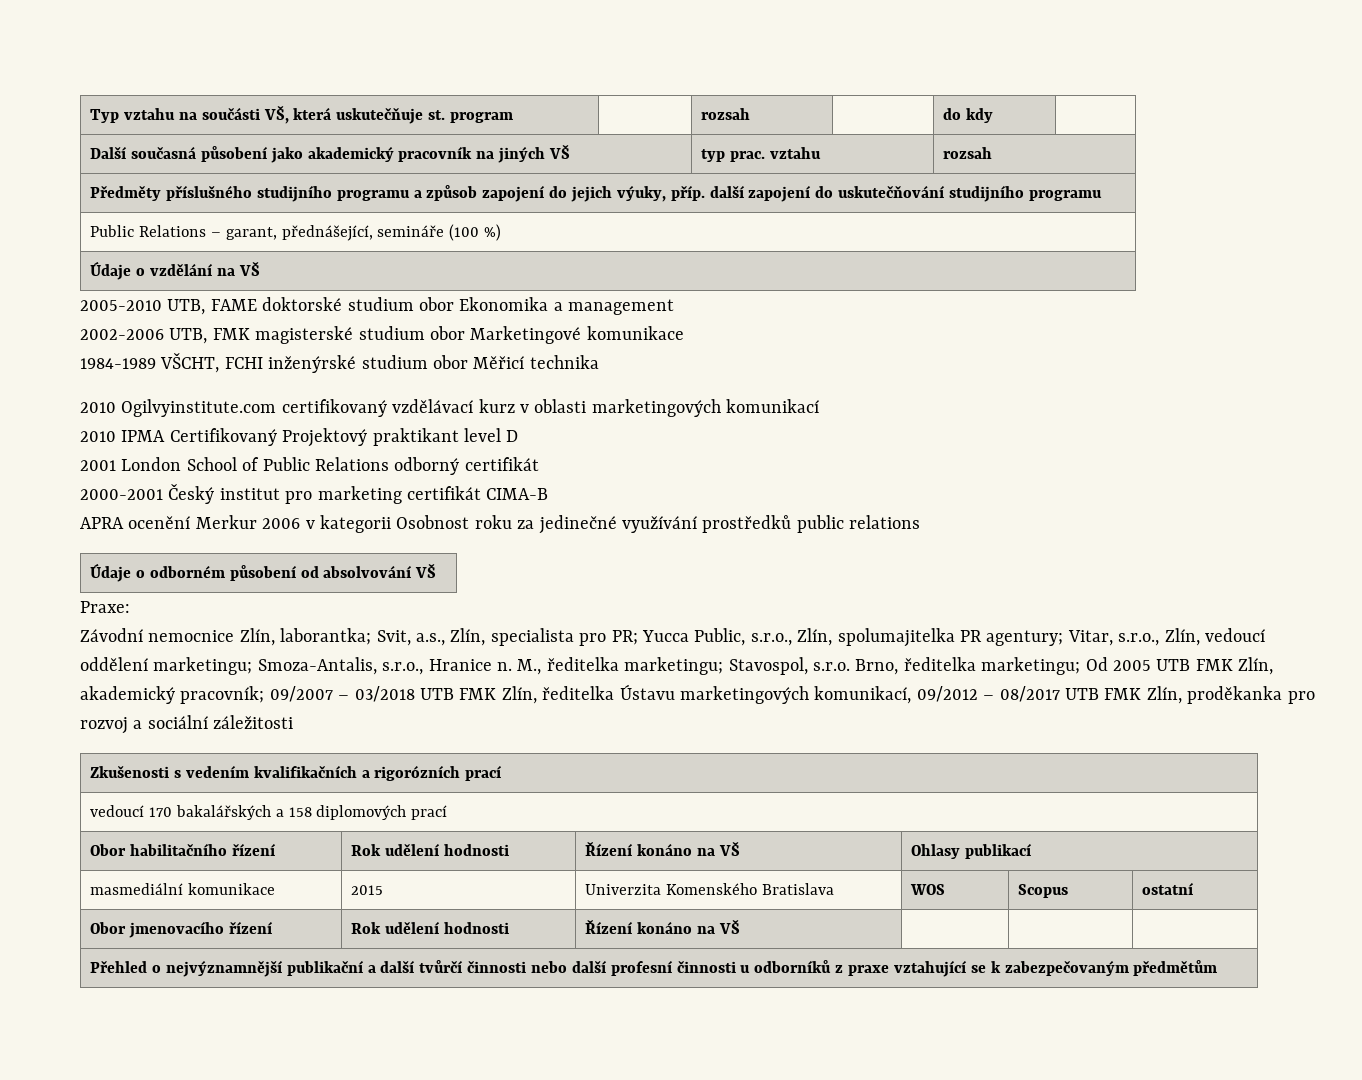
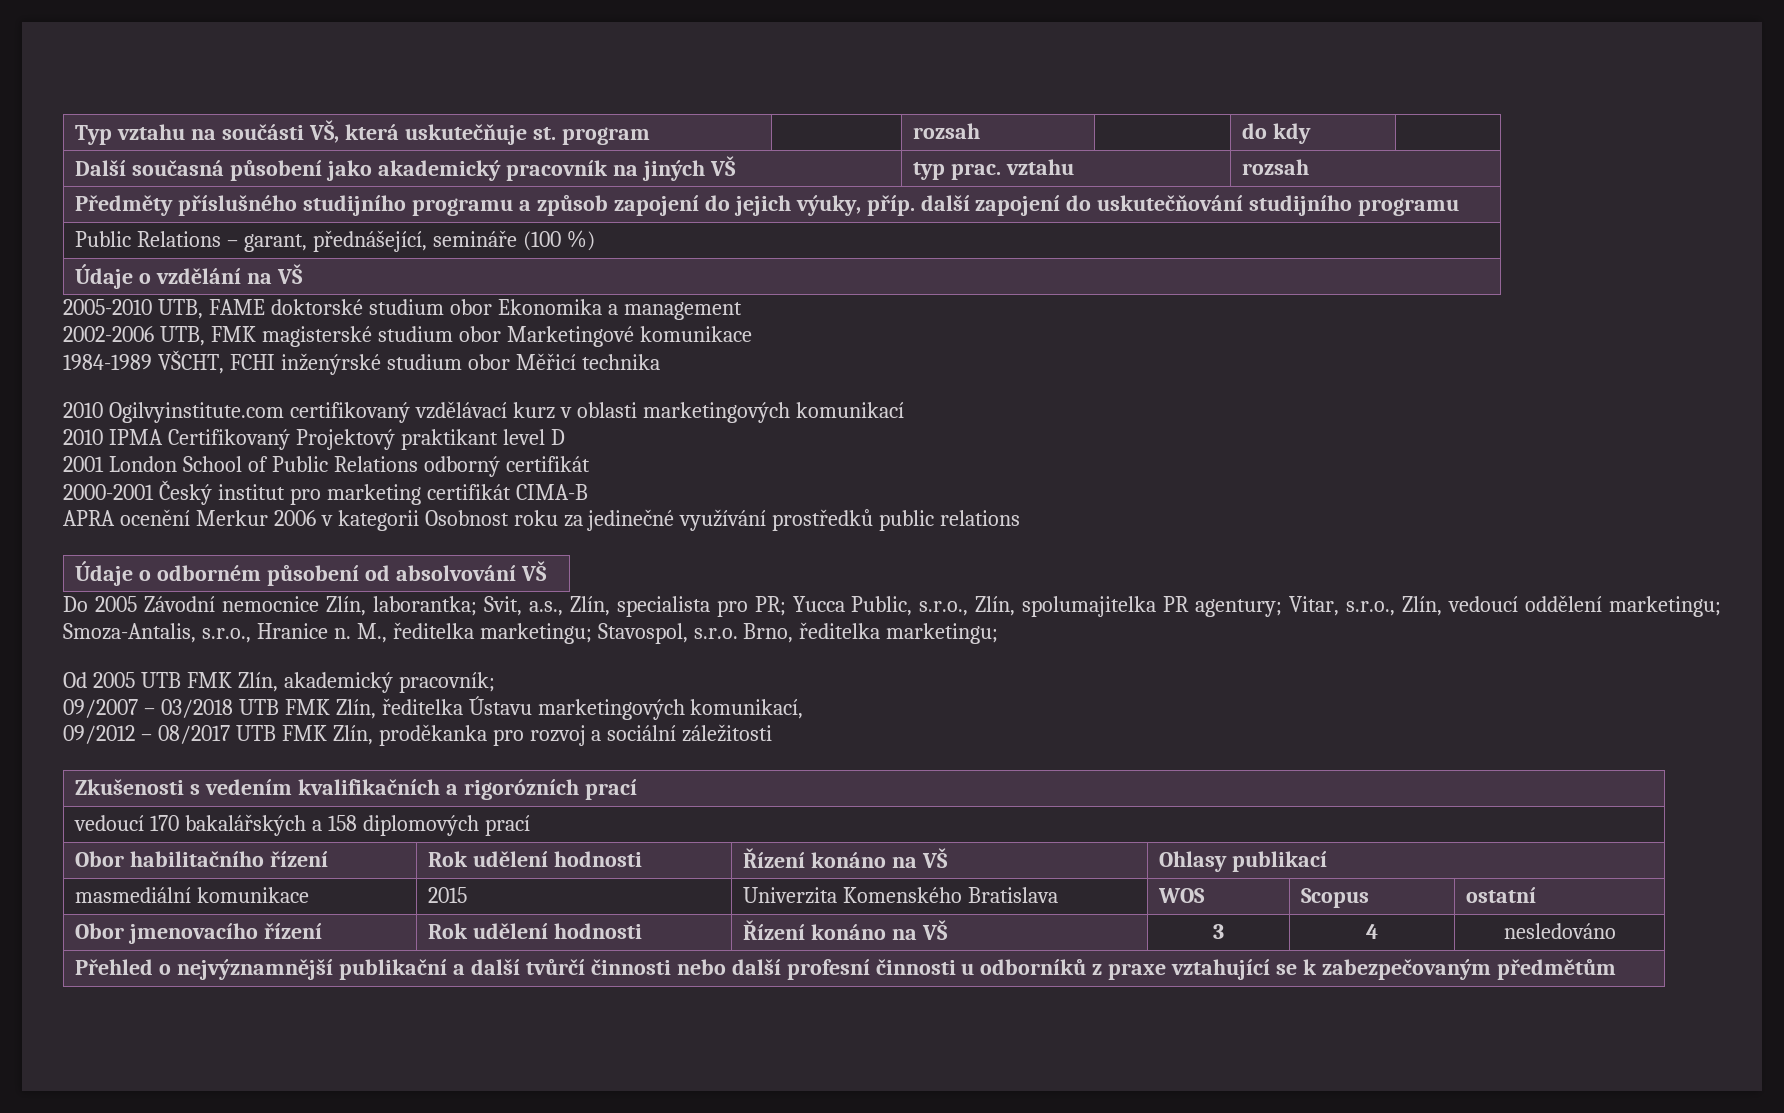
[80,601,130,613] Praxe: // -> [63,596,137,612] Do 2005
(1081, 666) none -> (999, 633) //
(265, 695) none -> (495, 682) //
(912, 695) none -> (804, 709) //
(740, 927) | | -> [1213,924,1224,939] [1366,924,1378,939] [1503,923,1616,939] 3 | 4 | nesledováno

